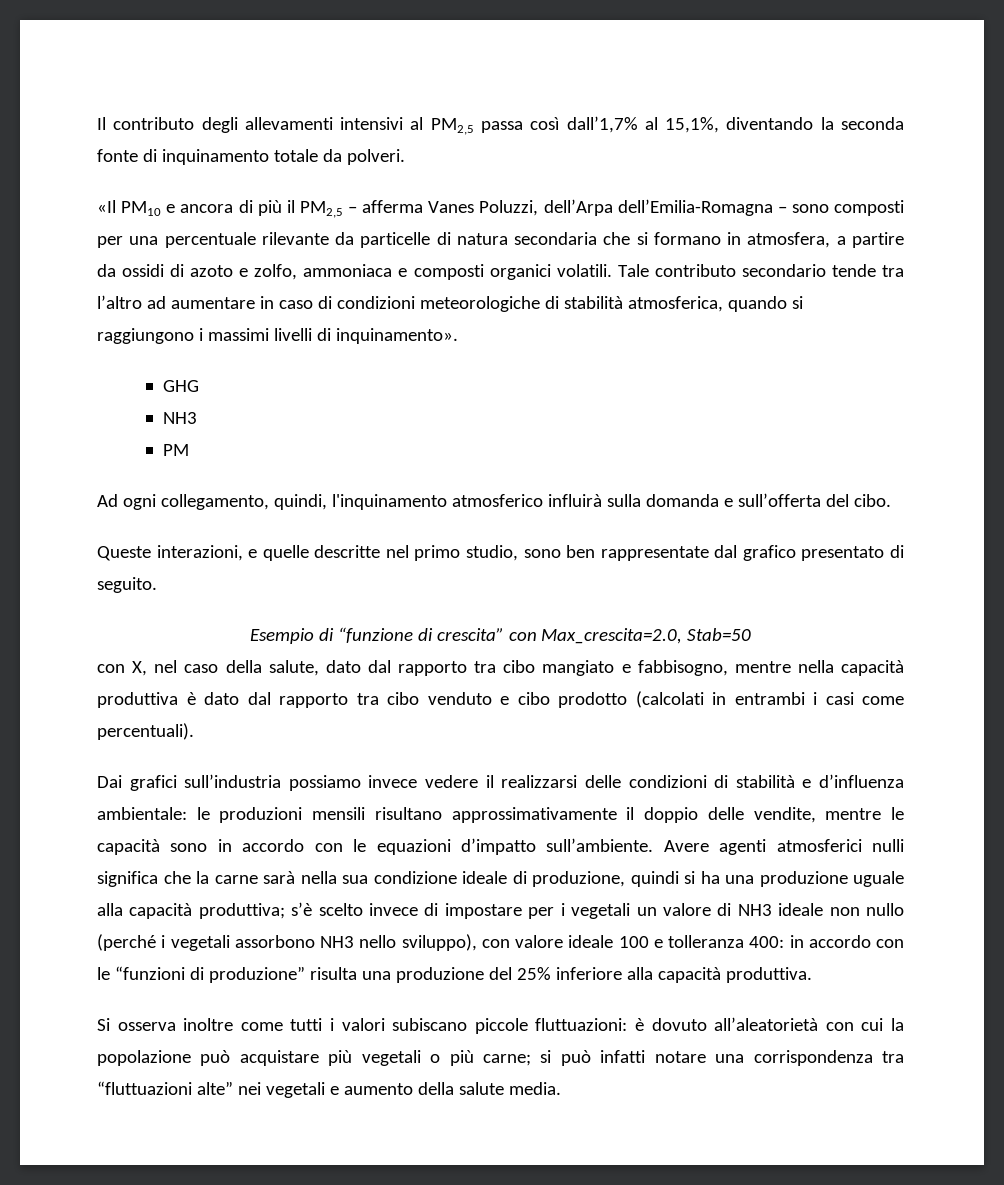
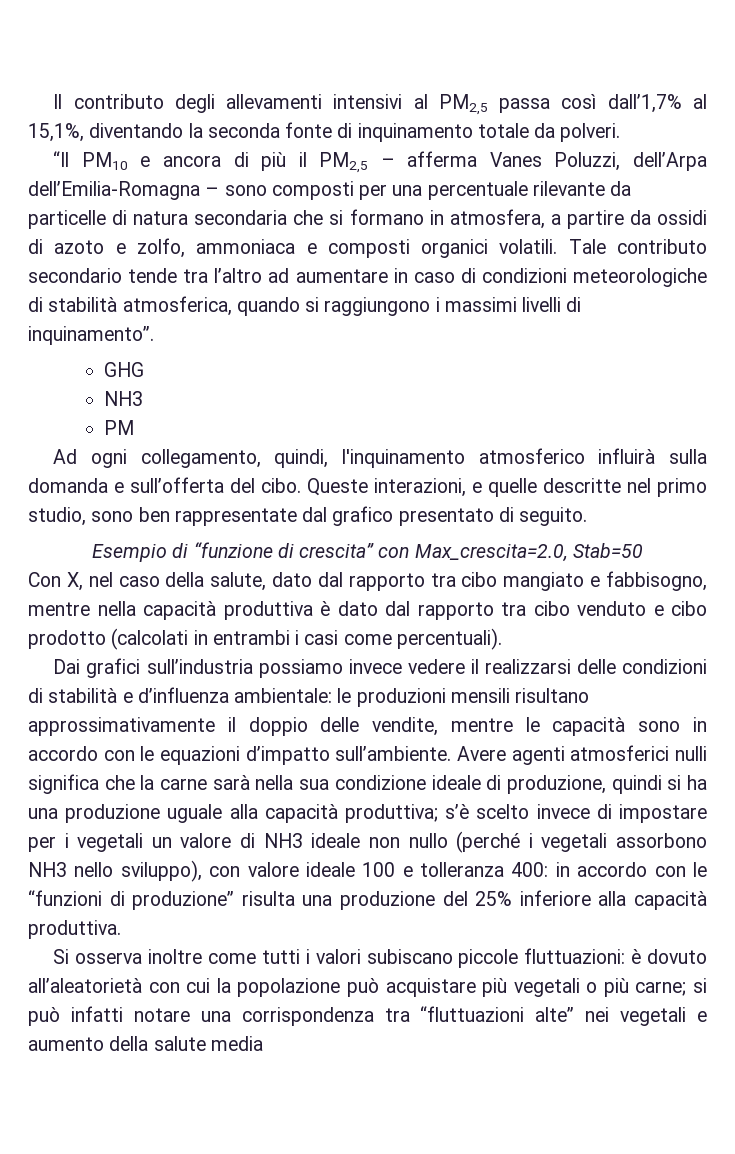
[97,200,116,213] «Il -> [53,151,70,167] “Il
[335,328,458,344] inquinamento». -> [28,326,154,345] inquinamento”.
(891, 500) // -> (301, 485) none
[97,664,125,673] con -> [28,572,61,587] Con
[508,1082,561,1095] media. -> [210,1036,263,1051] media

